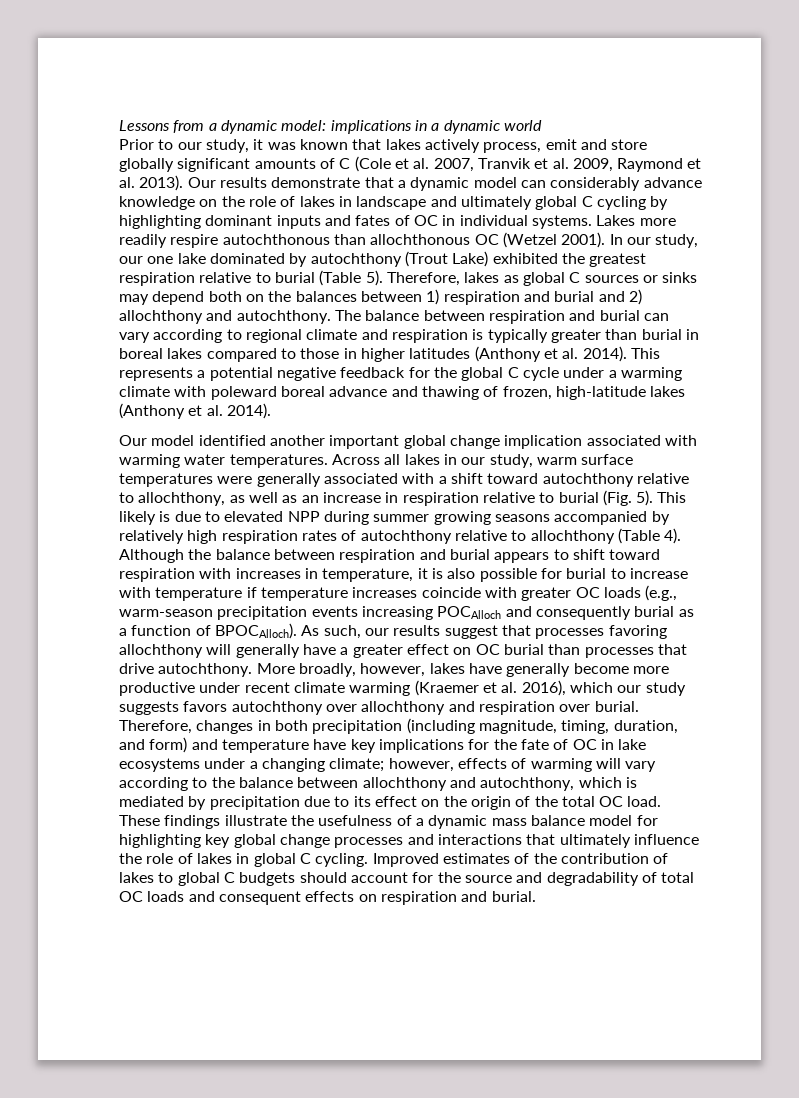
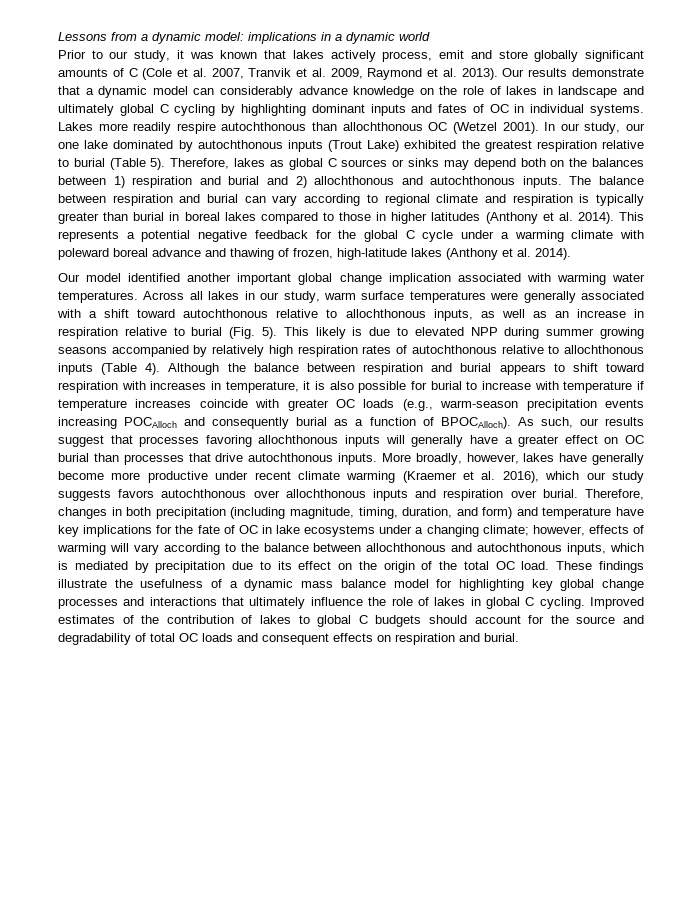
[310,253,402,267] autochthony -> [197,140,323,152] autochthonous inputs
[119,310,331,324] allochthony and autochthony. -> [314,176,562,188] allochthonous and autochthonous inputs.
[542,473,689,487] [119,492,226,506] autochthony relative to allochthony, -> [183,309,473,321] autochthonous relative to allochthonous inputs,
[360,530,615,544] autochthony relative to allochthony -> [411,345,645,354] [58,363,93,375] autochthonous relative to allochthonous inputs
[119,644,203,658] allochthony -> [258,435,381,447] allochthonous inputs
[158,663,253,677] autochthony. -> [248,453,377,465] autochthonous inputs.
[231,701,446,715] autochthony over allochthony -> [161,489,408,501] autochthonous over allochthonous inputs
[362,777,575,791] allochthony and autochthony, -> [366,543,607,555] allochthonous and autochthonous inputs,

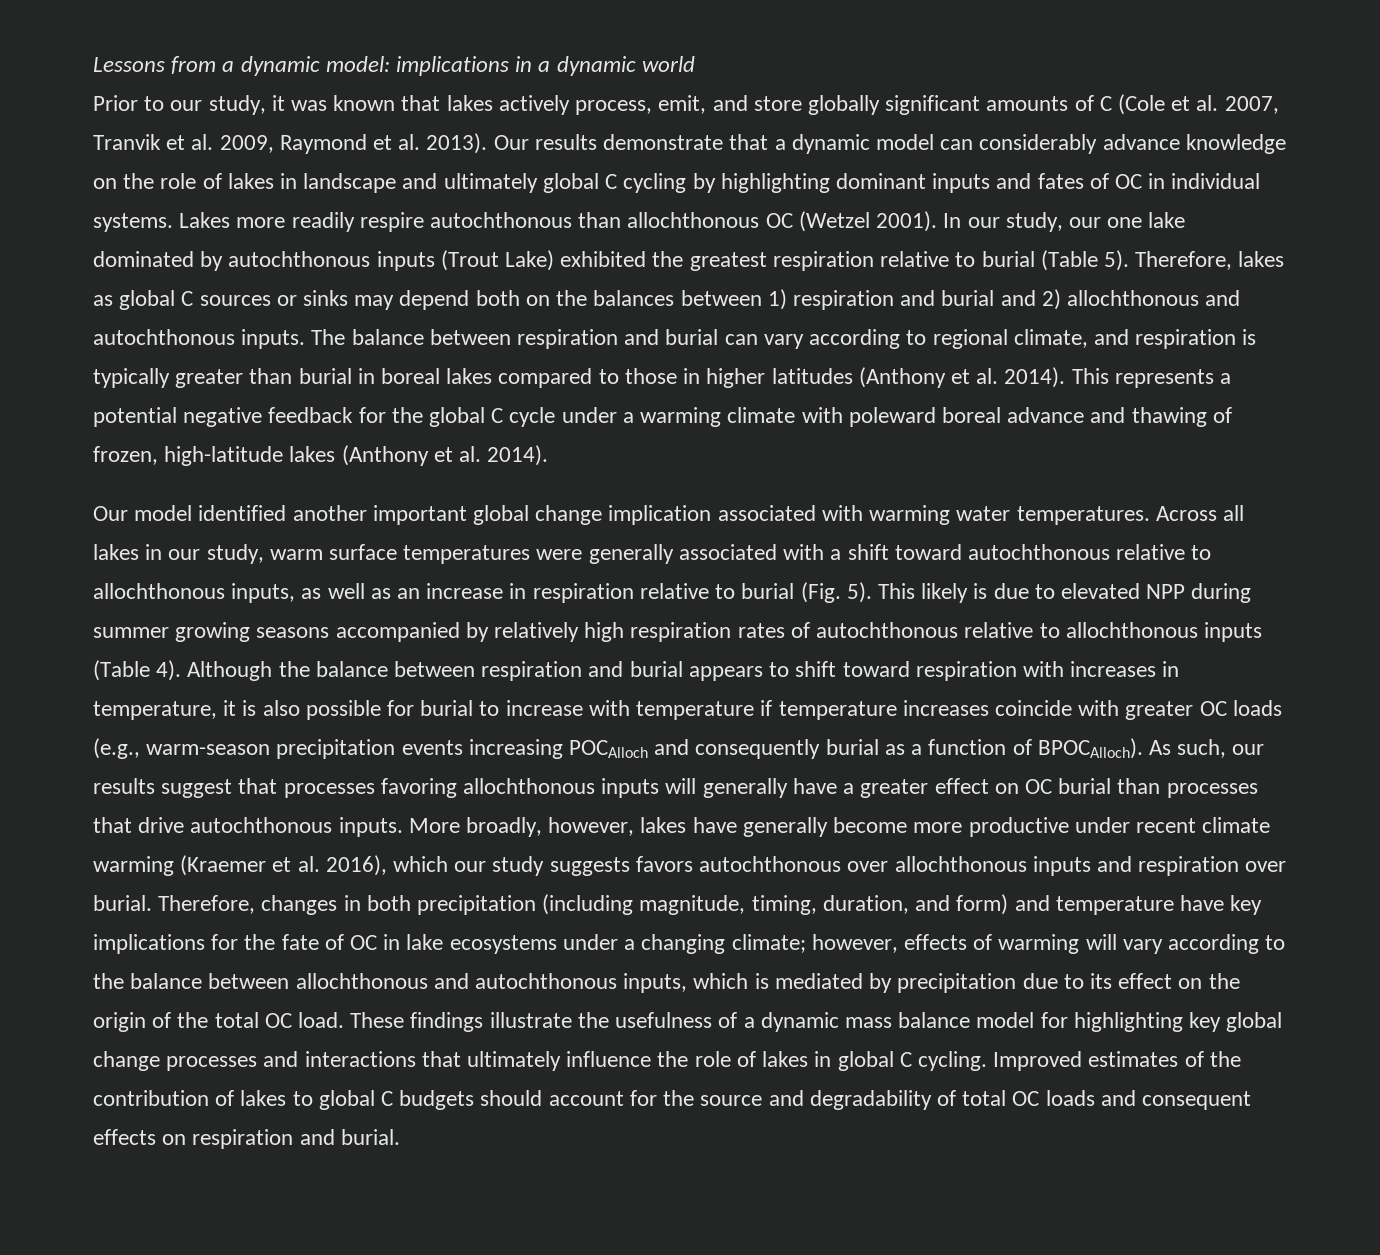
[439,50,465,59] emit -> [658,95,707,114] emit,
[436,194,479,203] climate -> [1013,329,1088,348] climate,

